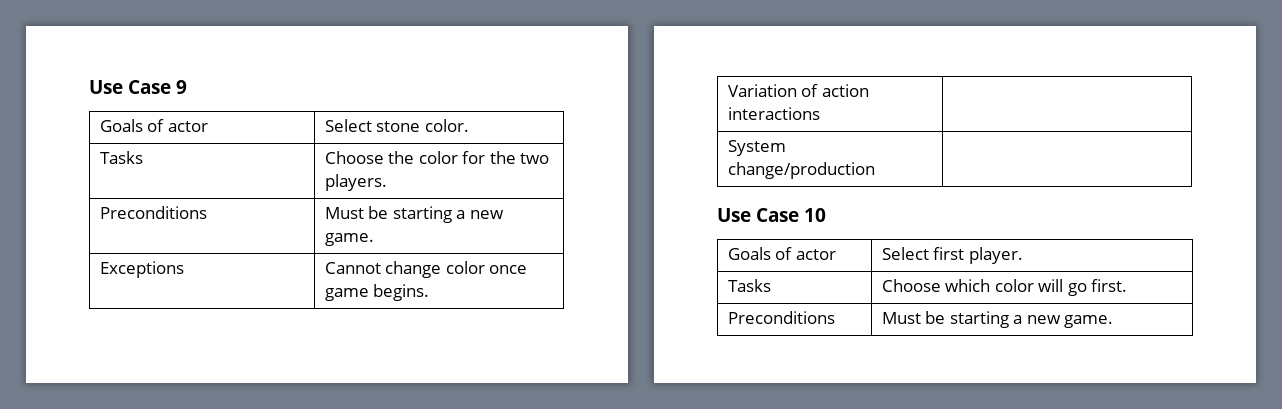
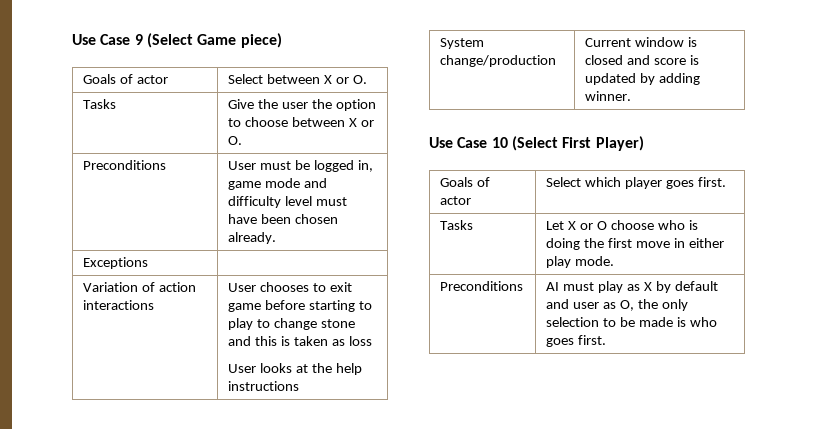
[99,119,208,132] [324,119,469,132] [99,151,143,164] [324,151,550,164] [324,174,387,191] [99,206,207,219] [324,206,504,223] [324,233,374,246] [99,261,184,278] [324,261,528,278] [324,284,430,301] [727,84,869,97] [727,107,820,120] [727,140,786,156] [727,162,875,179] // Goals of actor | Select stone color. // Tasks | Choose the color for the two players. // Preconditions | Must be starting a new game. // Exceptions | Cannot change color once game begins. // Variation of action interactions | // System change/production | -> [146,33,282,48] [83,74,168,84] [228,74,367,84] [83,99,117,109] [228,99,376,111] [228,117,374,127] [228,136,243,145] [83,160,167,170] [228,160,373,172] [228,178,327,190] [228,196,347,208] [228,214,338,224] [228,232,277,244] [83,257,149,269] [83,282,196,292] [83,300,155,310] [228,282,352,292] [228,300,372,312] [228,318,355,330] [228,336,372,346] [228,363,362,375] [228,381,300,391] [440,38,485,49] [440,55,557,67] [585,37,697,47] [585,55,699,65] [585,73,700,85] [585,91,632,101] (Select Game piece) // Goals of actor | Select between X or O. // Tasks | Give the user the option to choose between X or O. // Preconditions | User must be logged in, game mode and difficulty level must have been chosen already. // Exceptions | // Variation of action interactions | User chooses to exit game before starting to play to change stone and this is taken as loss // User looks at the help instructions // System change/production | Current window is closed and score is updated by adding winner.
[727,247,836,260] [881,247,1023,264] [727,279,771,292] [881,279,1128,296] [727,311,835,324] [881,311,1114,328] // Goals of actor | Select first player. // Tasks | Choose which color will go first. // Preconditions | Must be starting a new game. -> [511,136,644,151] [440,177,491,187] [440,196,472,205] [546,177,726,189] [440,220,474,230] [546,220,698,230] [546,238,724,250] [546,256,615,268] [440,281,524,291] [546,281,718,293] [546,299,688,311] [546,317,717,327] [546,335,607,347] (Select First Player) // Goals of actor | Select which player goes first. // Tasks | Let X or O choose who is doing the first move in either play mode. // Preconditions | AI must play as X by default and user as O, the only selection to be made is who goes first.

